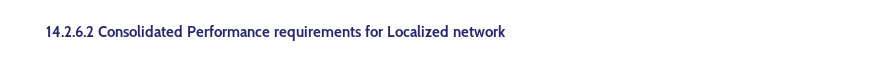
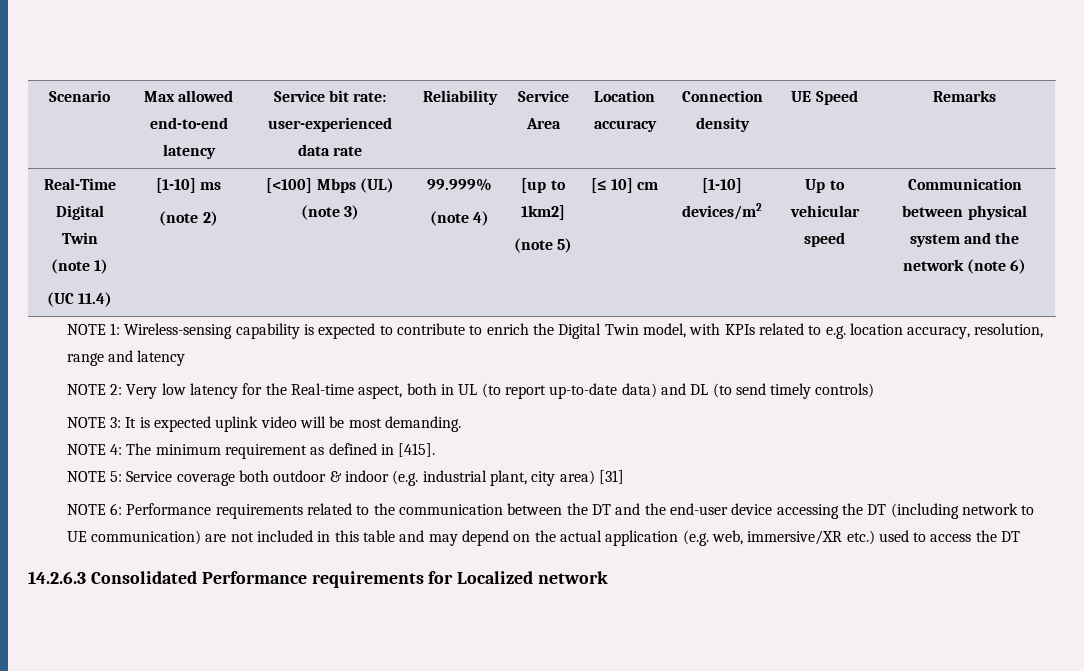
[46,26,94,37] 14.2.6.2 -> [49,90,111,102] [143,90,234,102] [149,117,228,129] [162,144,216,159] [273,90,387,102] [268,117,392,132] [297,144,363,156] [422,90,498,105] [517,90,569,102] [525,118,561,129] [594,90,655,102] [593,120,657,132] [681,90,763,102] [695,117,750,132] [791,90,858,105] [933,90,996,102] [43,178,116,190] [55,205,104,220] [61,232,98,244] [50,259,109,274] [46,292,113,307] [155,178,222,193] [159,211,218,226] [266,178,394,193] [300,205,360,220] [427,178,492,191] [429,211,490,226] [521,178,566,193] [521,205,565,220] [513,238,573,253] [591,178,658,193] [702,178,742,193] [682,203,762,220] [805,179,845,193] [789,205,860,217] [804,232,845,247] [907,178,1022,190] [902,205,1027,220] [909,232,1020,247] [902,259,1027,274] [66,323,1044,339] [66,350,186,366] [66,383,875,399] [66,416,461,432] [66,443,436,459] [66,470,624,486] [66,503,1035,519] [66,530,1021,546] [28,571,86,584] Scenario | Max allowed end-to-end latency | Service bit rate: user-experienced data rate | Reliability | Service Area | Location accuracy | Connection density | UE Speed | Remarks // Real-Time Digital Twin // (note 1) // (UC 11.4) | [1-10] ms // (note 2) | [<100] Mbps (UL) (note 3) | 99.999% // (note 4) | [up to 1km2] // (note 5) | [≤ 10] cm | [1-10] devices/m2 | Up to vehicular speed | Communication between physical system and the network (note 6) // NOTE 1: Wireless-sensing capability is expected to contribute to enrich the Digital Twin model, with KPIs related to e.g. location accuracy, resolution, range and latency // NOTE 2: Very low latency for the Real-time aspect, both in UL (to report up-to-date data) and DL (to send timely controls) // NOTE 3: It is expected uplink video will be most demanding. // NOTE 4: The minimum requirement as defined in [415]. // NOTE 5: Service coverage both outdoor & indoor (e.g. industrial plant, city area) [31] // NOTE 6: Performance requirements related to the communication between the DT and the end-user device accessing the DT (including network to UE communication) are not included in this table and may depend on the actual application (e.g. web, immersive/XR etc.) used to access the DT // 14.2.6.3

